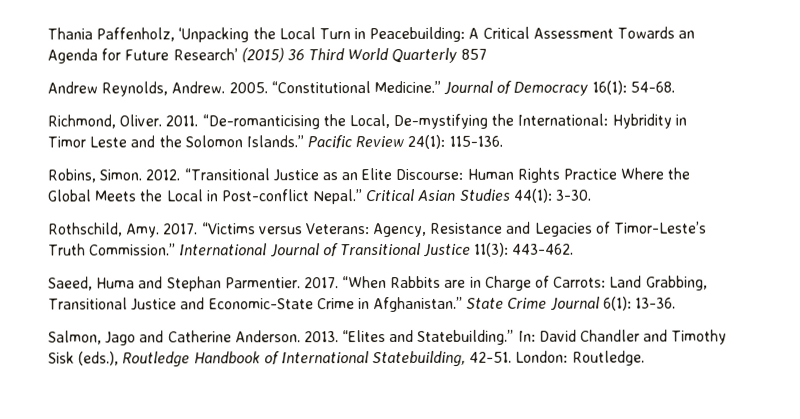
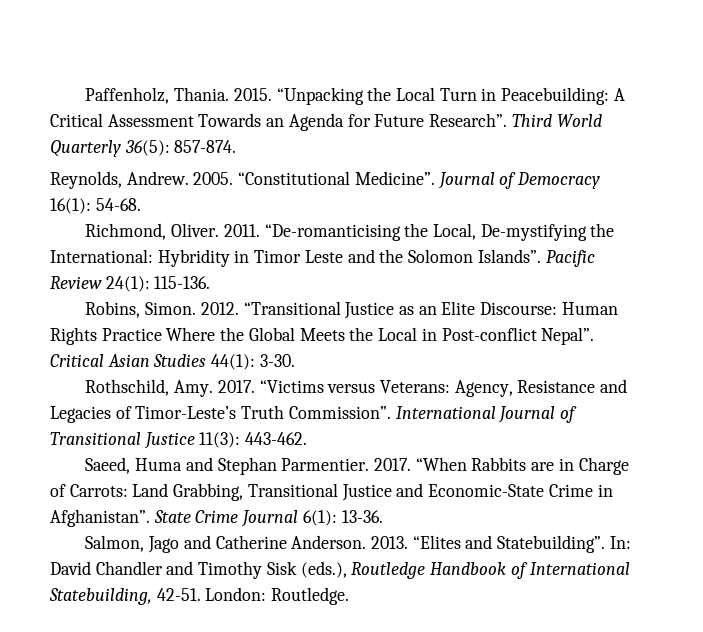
[47,27,250,43] Thania Paffenholz, ‘Unpacking -> [85,87,364,105] Paffenholz, Thania. 2015. “Unpacking
[172,47,305,63] Research’ (2015) 36 -> [429,113,508,127] Research”.
[460,48,487,60] [47,81,98,94] 857 // Andrew -> [124,140,237,156] 36(5): 857-874. //
[373,80,441,94] Medicine.” -> [354,171,435,185] Medicine”.
[245,135,304,148] Islands.” -> [477,249,541,263] Islands”.
[312,189,363,205] Nepal.” -> [541,327,595,345] Nepal”.
[89,243,177,256] Commission.” -> [288,406,391,419] Commission”.
[373,296,464,313] Afghanistan.” -> [50,509,150,527] Afghanistan”.
[417,329,515,345] Statebuilding.” -> [497,535,606,553] Statebuilding”.

